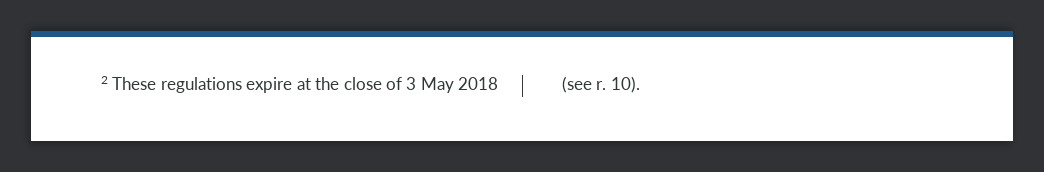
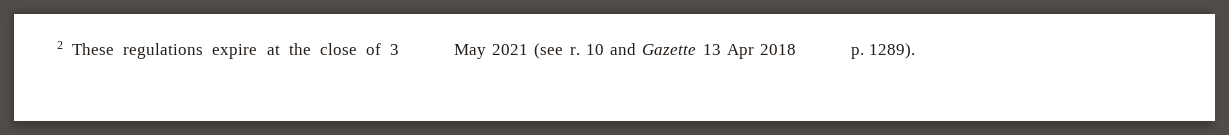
[458,77,499,90] 2018 -> [492,44,529,55] 2021
[610,76,640,93] 10). -> [585,43,915,59] 10 and Gazette 13 Apr 2018 p. 1289).

